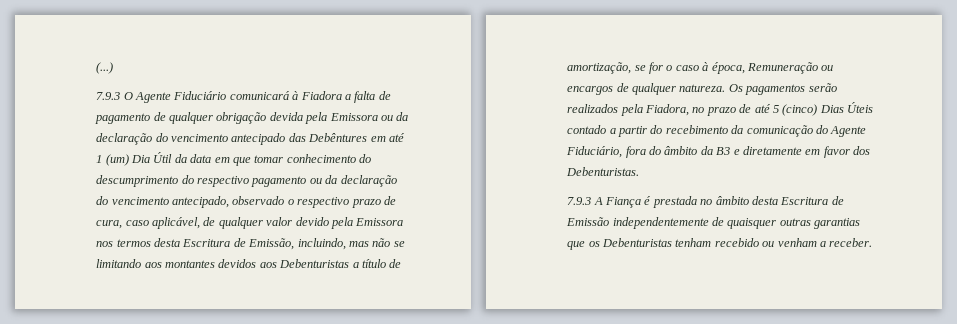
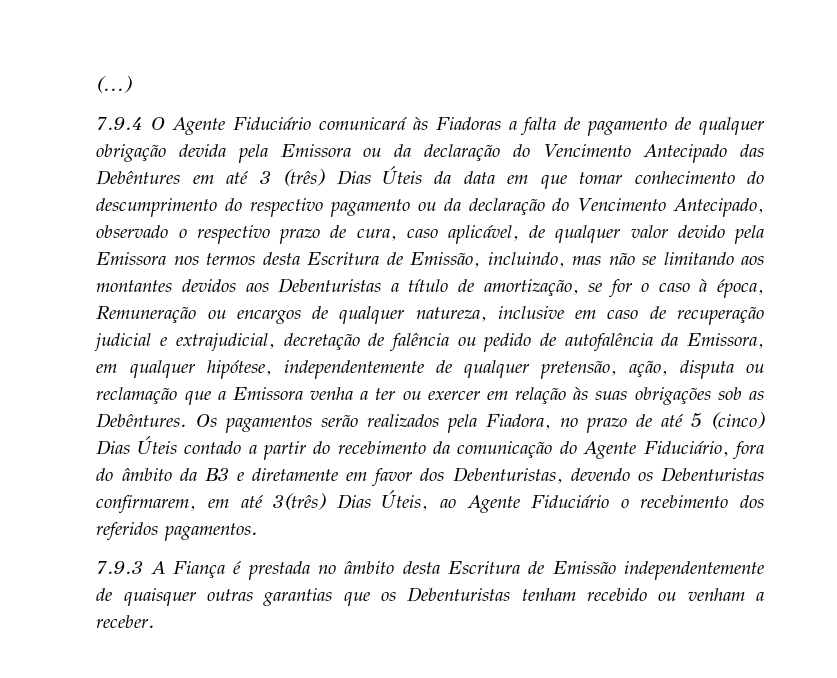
[96,92,121,100] 7.9.3 -> [96,117,144,130] 7.9.4
[292,91,342,100] à Fiadora -> [412,117,501,130] às Fiadoras
[171,133,286,145] vencimento antecipado -> [542,144,728,163] Vencimento Antecipado
[96,152,173,166] 1 (um) Dia Útil -> [259,166,423,186] 3 (três) Dias Úteis
[111,196,230,208] vencimento antecipado, -> [577,198,764,217] Vencimento Antecipado,
[679,84,726,92] natureza. -> [415,306,764,325] [94,333,765,352] [96,360,764,379] [96,387,764,405] [96,413,188,428] natureza, inclusive em caso de recuperação judicial e extrajudicial, decretação de falência ou pedido de autofalência da Emissora, em qualquer hipótese, independentemente de qualquer pretensão, ação, disputa ou reclamação que a Emissora venha a ter ou exercer em relação às suas obrigações sob as Debêntures.
[566,167,640,176] Debenturistas. -> [452,467,764,484] [96,490,764,514] [96,522,259,541] Debenturistas, devendo os Debenturistas confirmarem, em até 3(três) Dias Úteis, ao Agente Fiduciário o recebimento dos referidos pagamentos.

